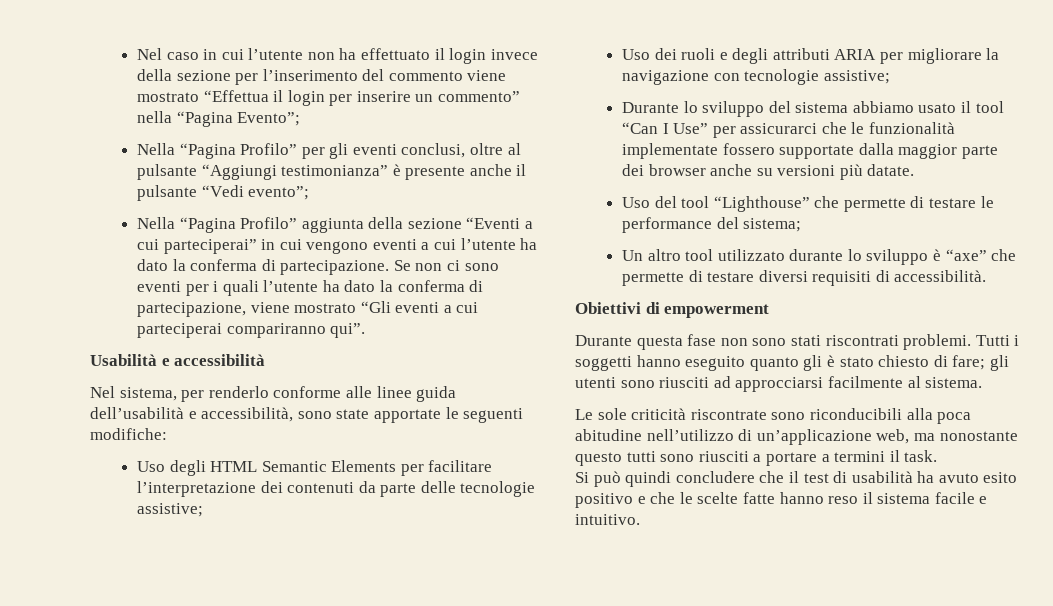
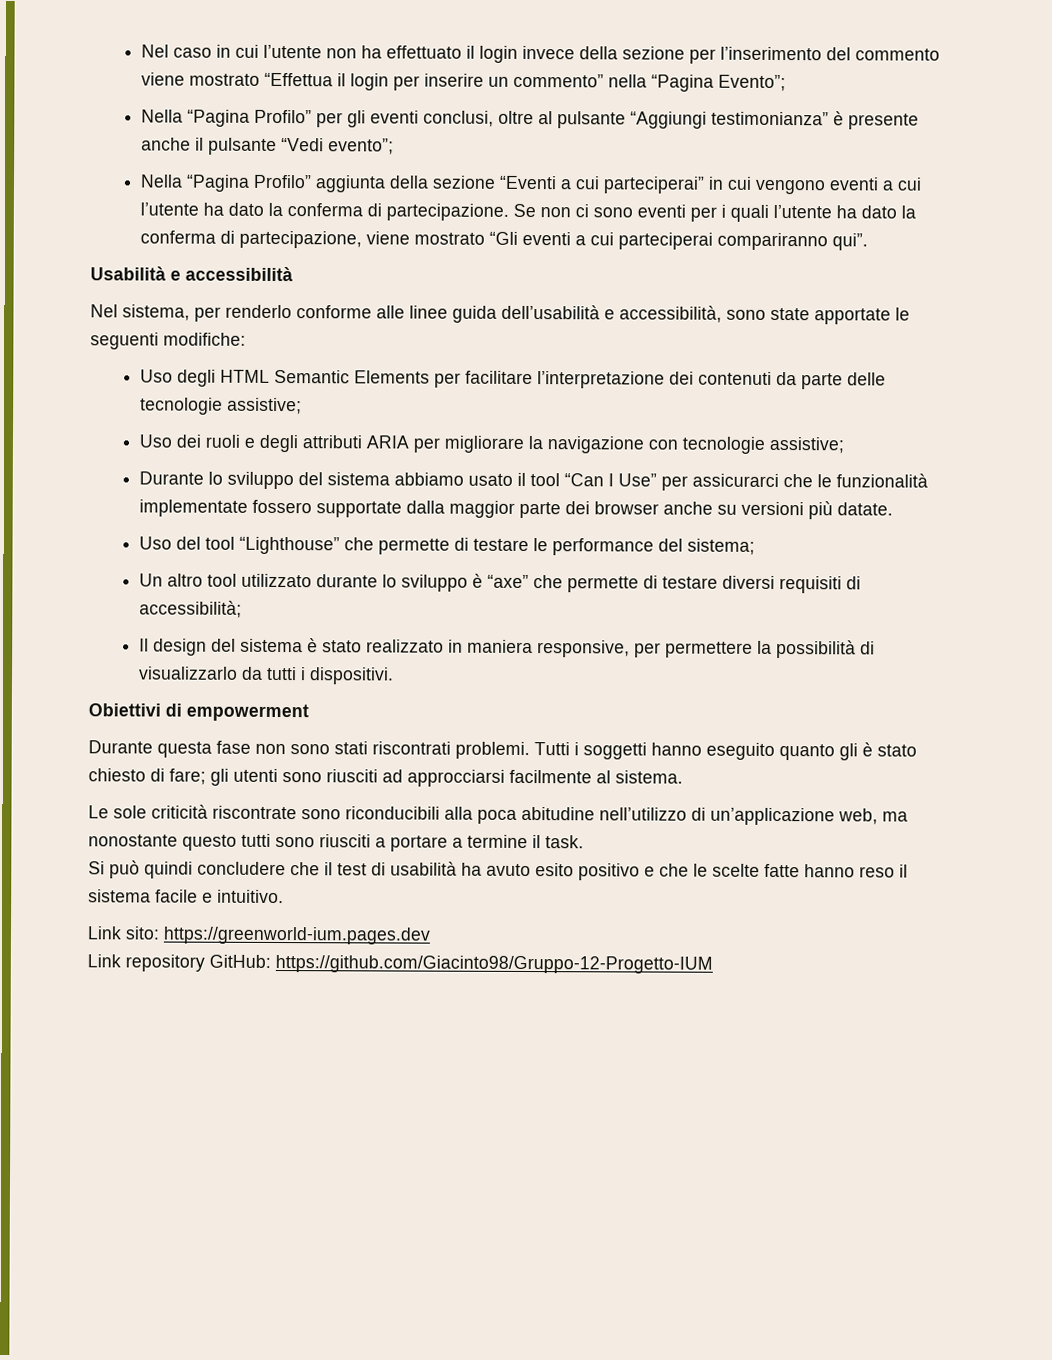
[894,270,987,282] accessibilità. -> [139,600,243,618] [139,638,876,659] [138,666,395,685] accessibilità; // Il design del sistema è stato realizzato in maniera responsive, per permettere la possibilità di visualizzarlo da tutti i dispositivi.
[834,451,886,462] termini -> [467,834,528,849] termine
(640, 519) none -> [87,926,431,945] [87,954,713,974] // Link sito: https://greenworld-ium.pages.dev // Link repository GitHub: https://github.com/Giacinto98/Gruppo-12-Progetto-IUM

